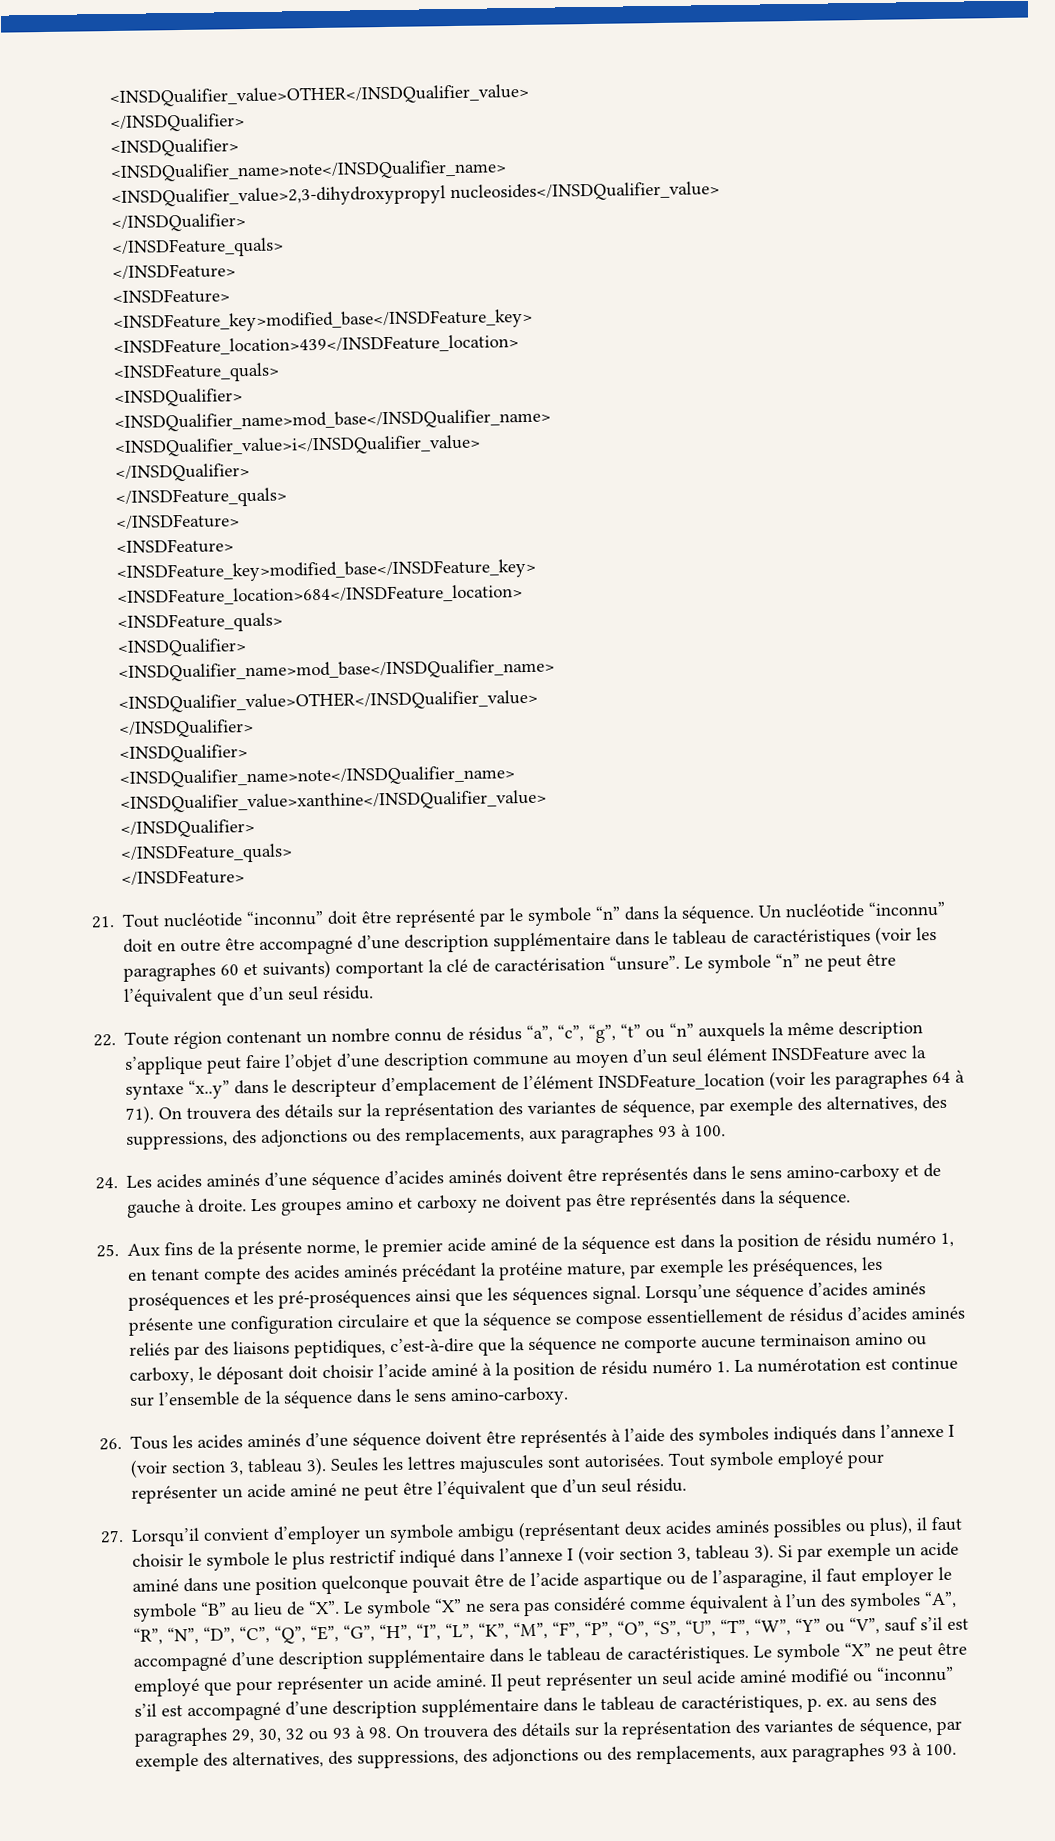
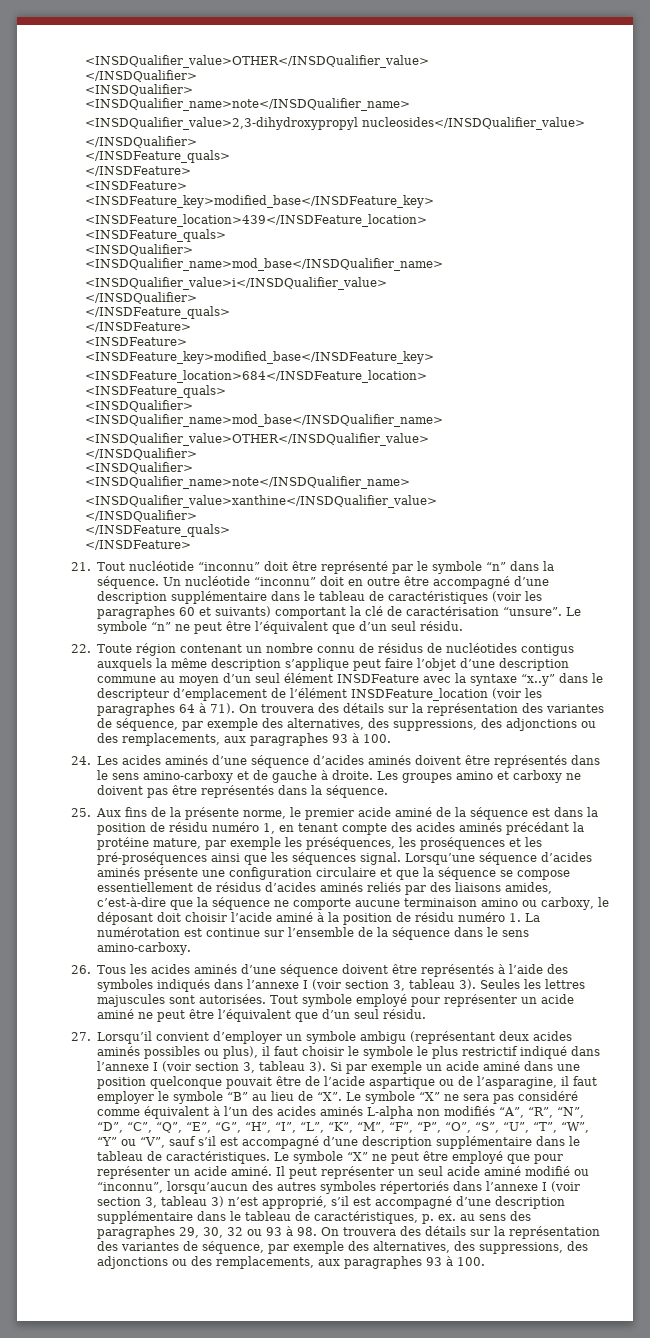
[526,1022,695,1044] “a”, “c”, “g”, “t” ou “n” -> [426,643,574,656] de nucléotides contigus
[294,1339,387,1359] peptidiques, -> [504,882,552,894] amides,
[849,1592,922,1612] symboles -> [276,1106,495,1119] acides aminés L-alpha non modifiés
[876,1665,955,1682] “inconnu” -> [96,1181,580,1194] [96,1196,327,1209] “inconnu”, lorsqu’aucun des autres symboles répertoriés dans l’annexe I (voir section 3, tableau 3) n’est approprié,

